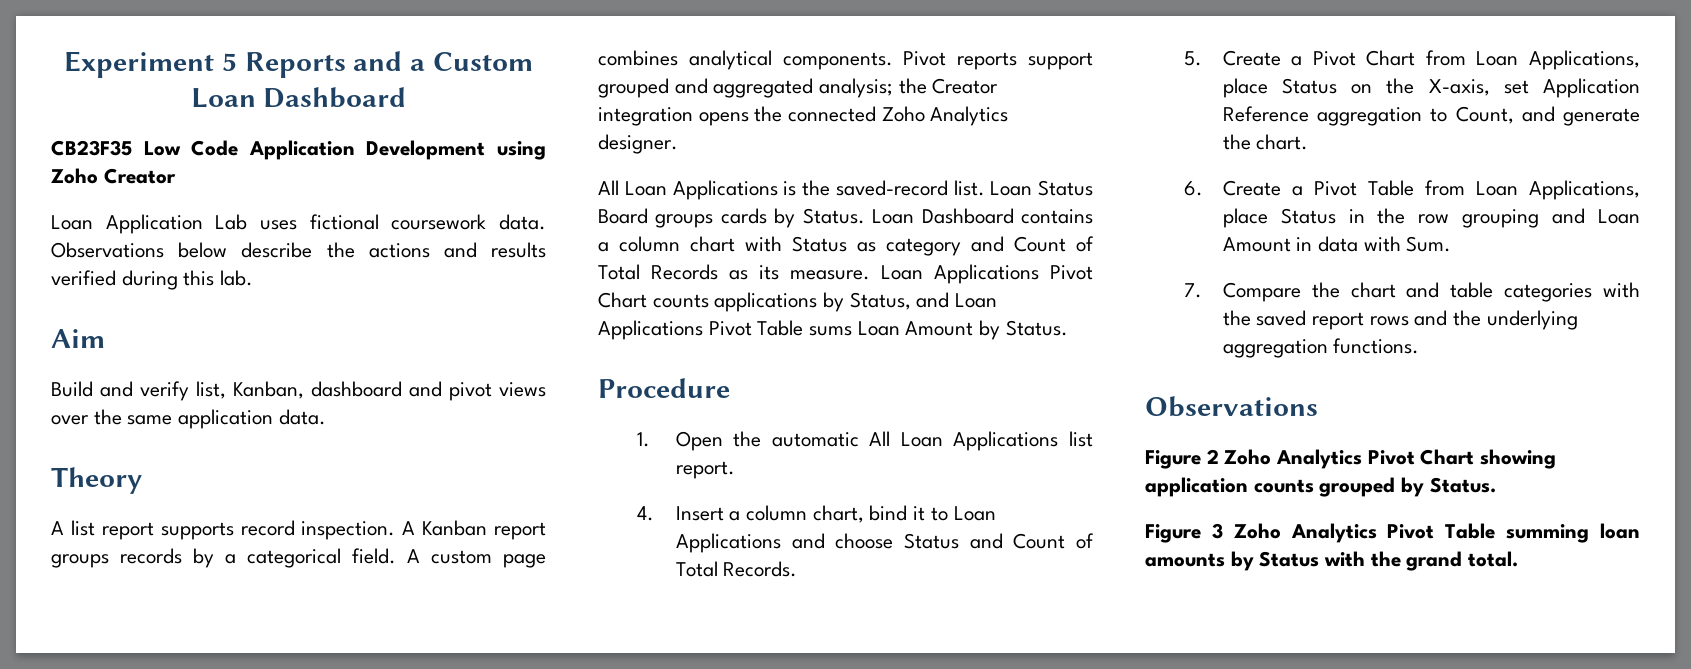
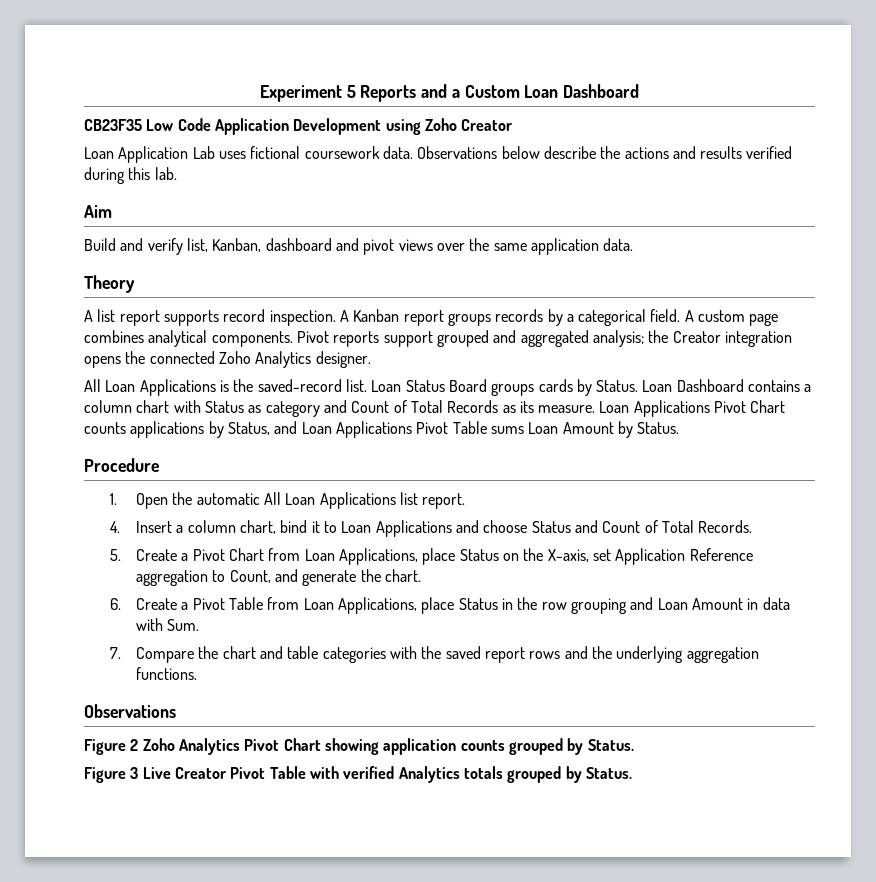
[1233,523,1640,543] [1145,551,1519,571] Zoho Analytics Pivot Table summing loan amounts by Status with the grand total. -> [142,766,632,783] Live Creator Pivot Table with verified Analytics totals grouped by Status.

